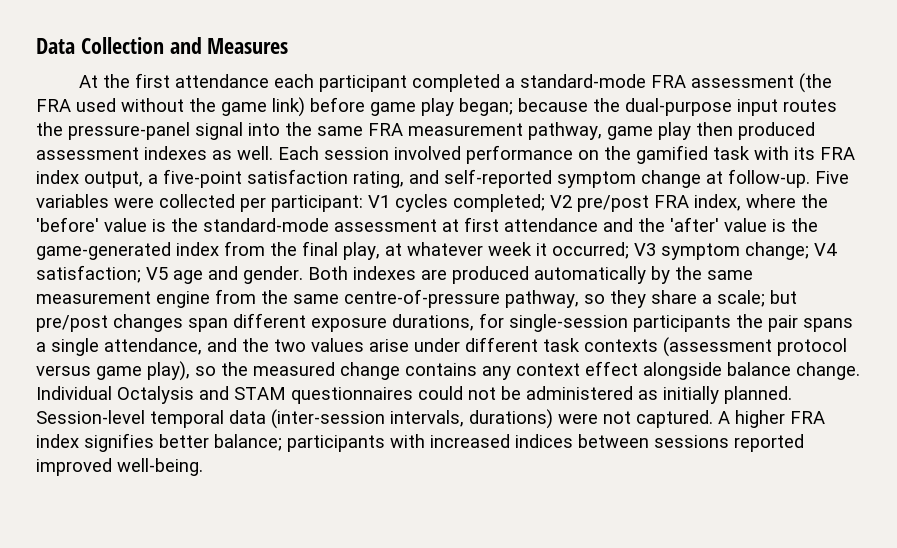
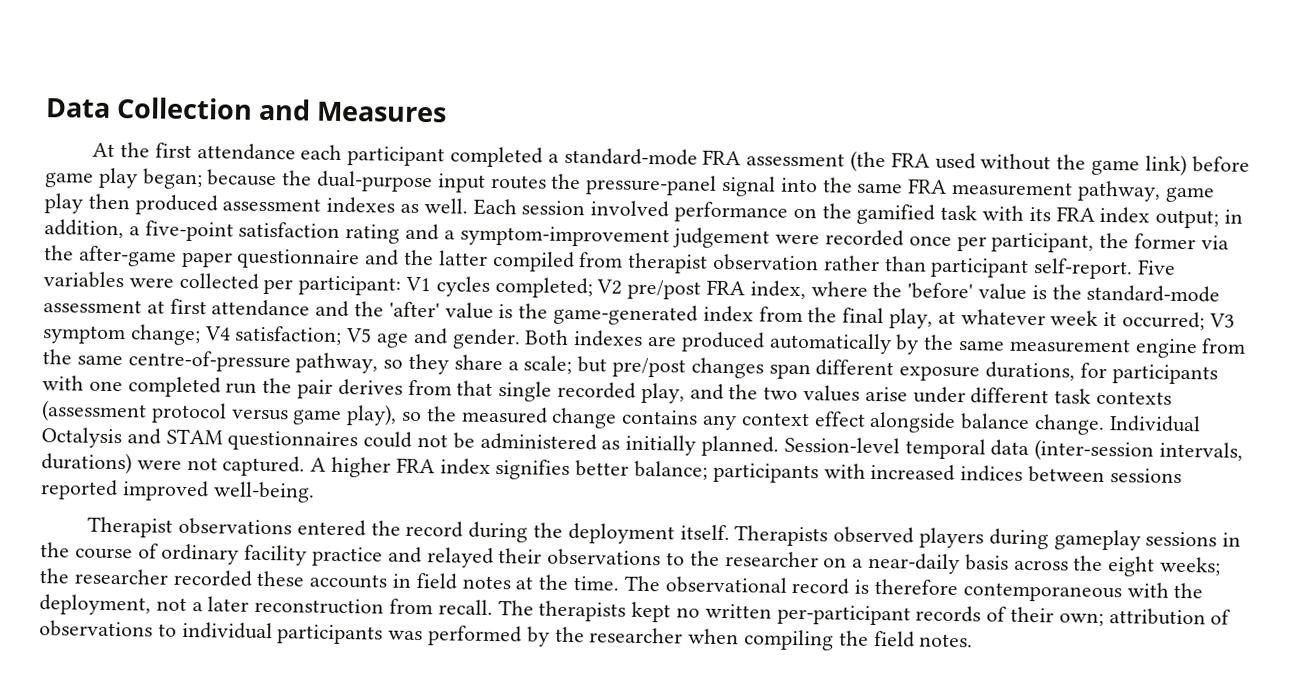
[84,169,810,188] output, a five-point satisfaction rating, and self-reported symptom change at follow-up. -> [1155,209,1244,229] [44,219,1229,253] [44,245,1134,280] output; in addition, a five-point satisfaction rating and a symptom-improvement judgement were recorded once per participant, the former via the after-game paper questionnaire and the latter compiled from therapist observation rather than participant self-report.
[509,314,853,332] [36,338,202,356] single-session participants the pair spans a single attendance, -> [1111,364,1218,385] [42,375,685,404] participants with one completed run the pair derives from that single recorded play,
(203, 467) none -> [87,516,1242,551] [40,542,1222,577] [39,568,1204,603] [39,594,1232,626] [39,620,974,651] // Therapist observations entered the record during the deployment itself. Therapists observed players during gameplay sessions in the course of ordinary facility practice and relayed their observations to the researcher on a near-daily basis across the eight weeks; the researcher recorded these accounts in field notes at the time. The observational record is therefore contemporaneous with the deployment, not a later reconstruction from recall. The therapists kept no written per-participant records of their own; attribution of observations to individual participants was performed by the researcher when compiling the field notes.

